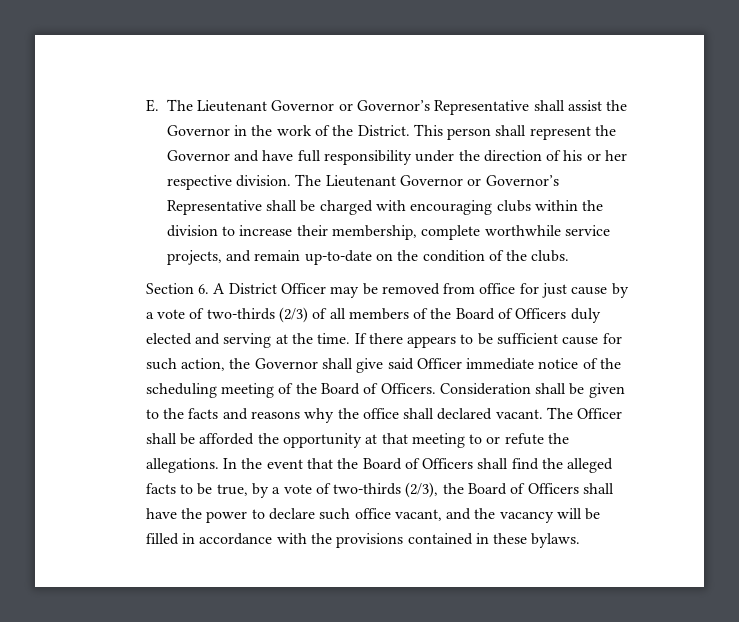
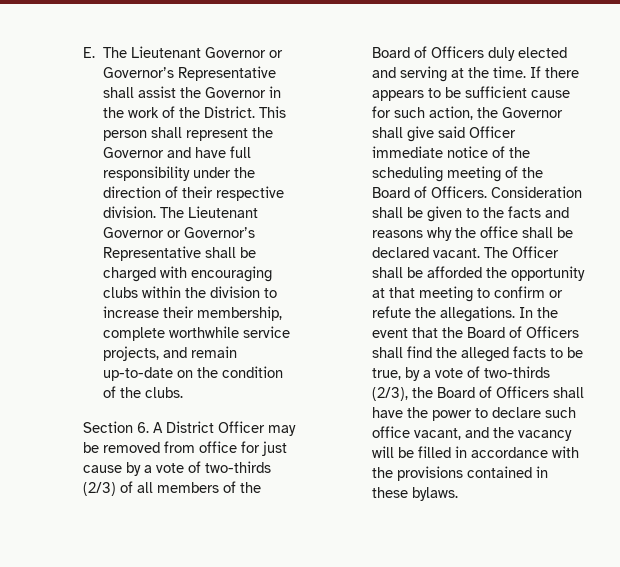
[563,150,628,161] his or her -> [181,186,213,198] their
(435, 413) none -> [557,227,574,238] be
(483, 439) none -> [494,286,546,298] confirm

